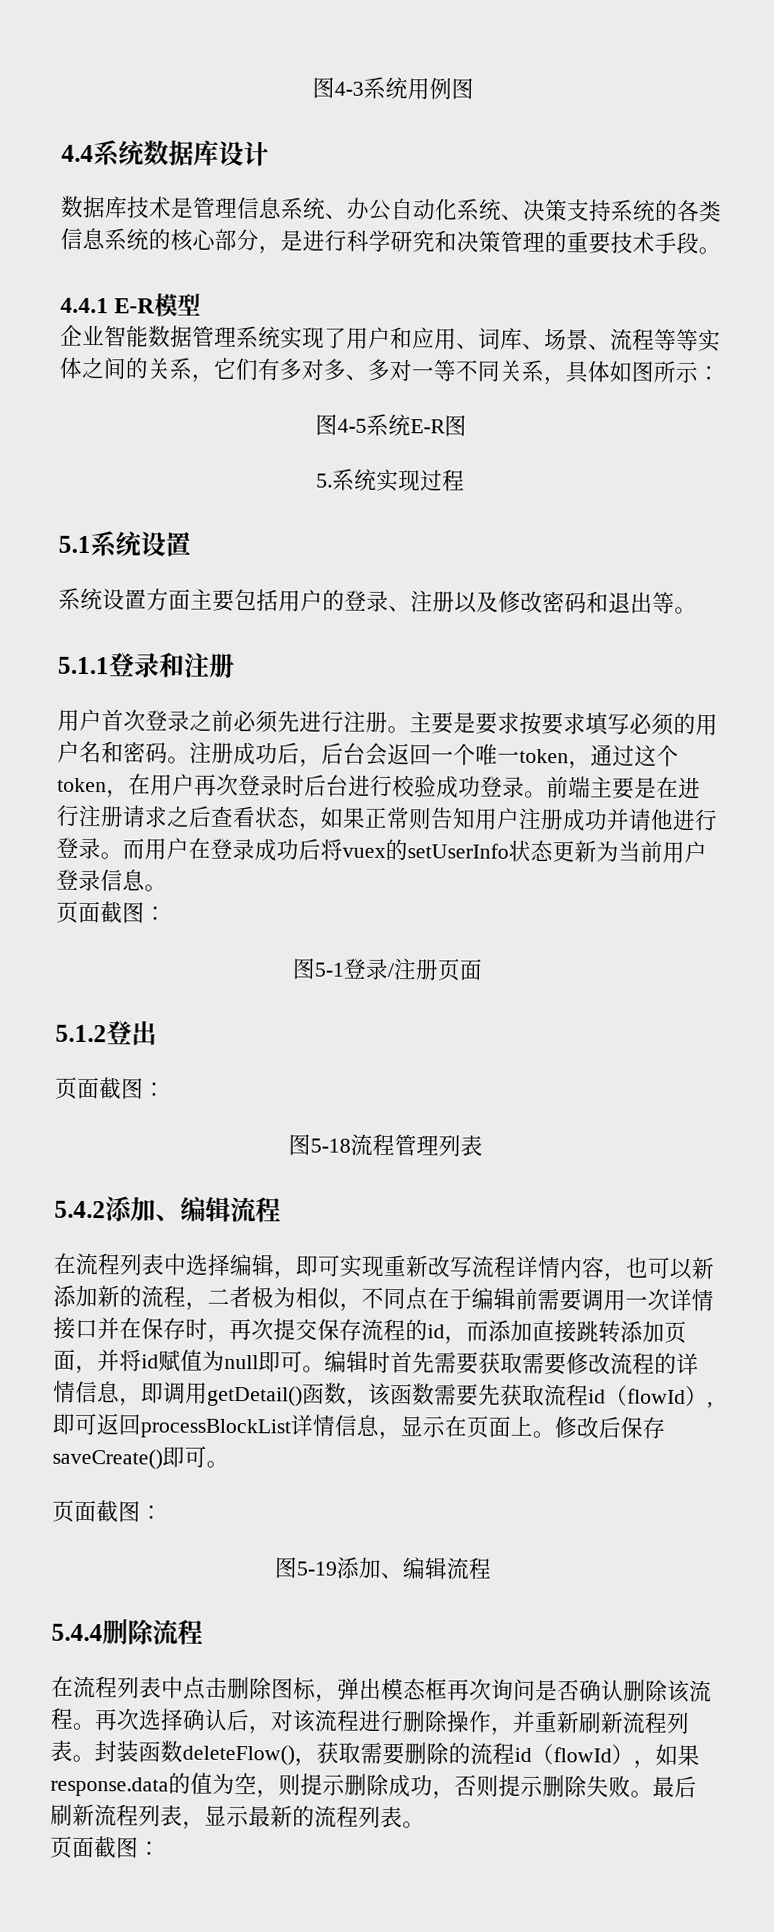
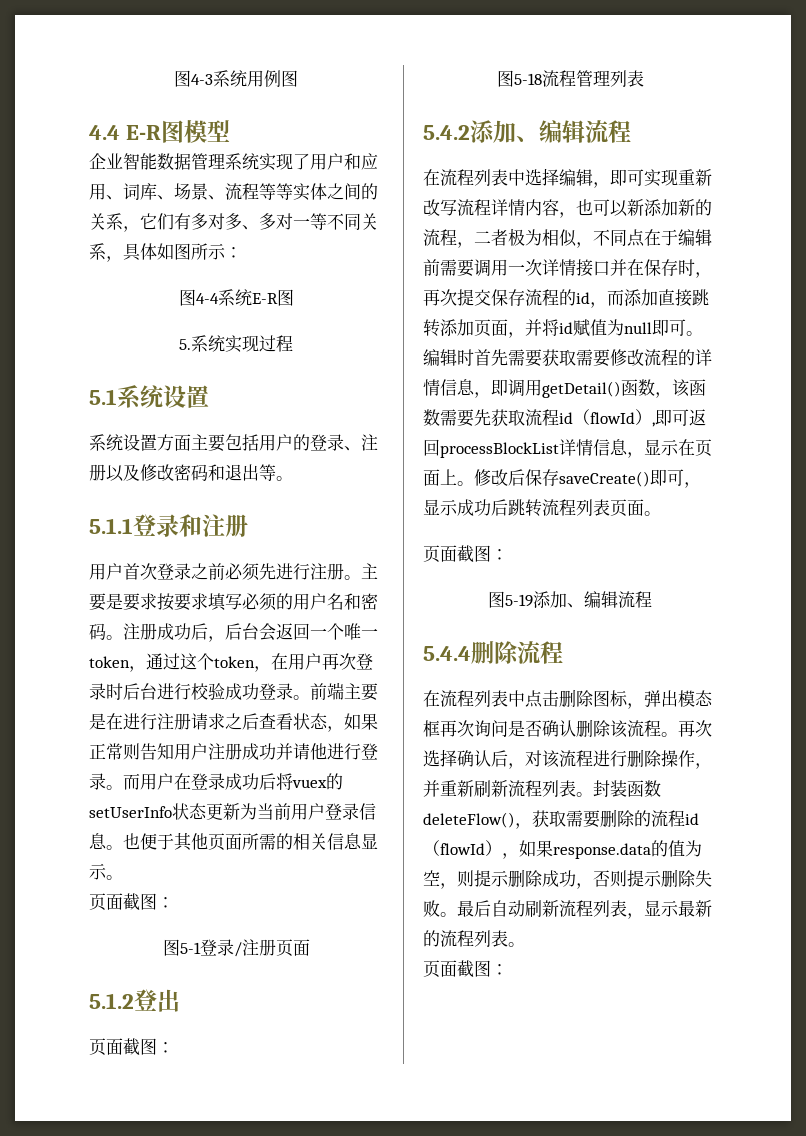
[93,139,269,167] [60,195,722,223] [60,227,721,255] [60,297,156,314] 系统数据库设计 // 数据库技术是管理信息系统、办公自动化系统、决策支持系统的各类信息系统的核心部分，是进行科学研究和决策管理的重要技术手段。 // 4.4.1 E-R -> [126,120,185,143] E-R图
[336,418,367,433] 4-5 -> [195,293,219,304] 4-4
(167, 888) none -> [123,832,378,851] [89,863,123,880] 也便于其他页面所需的相关信息显示。
(207, 1456) none -> [684,482,701,488] [423,499,644,517] ，显示成功后跳转流程列表页面
(697, 1787) none -> [491,900,525,917] 自动

